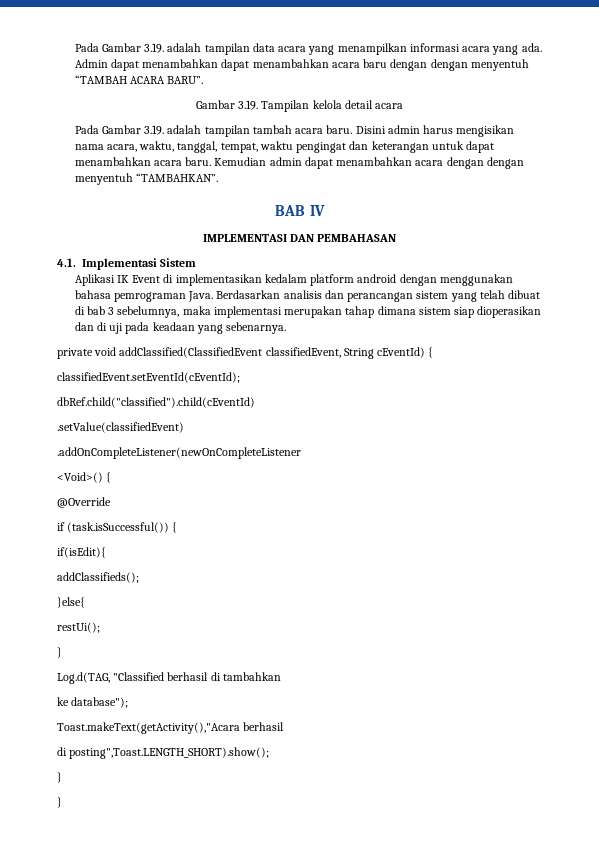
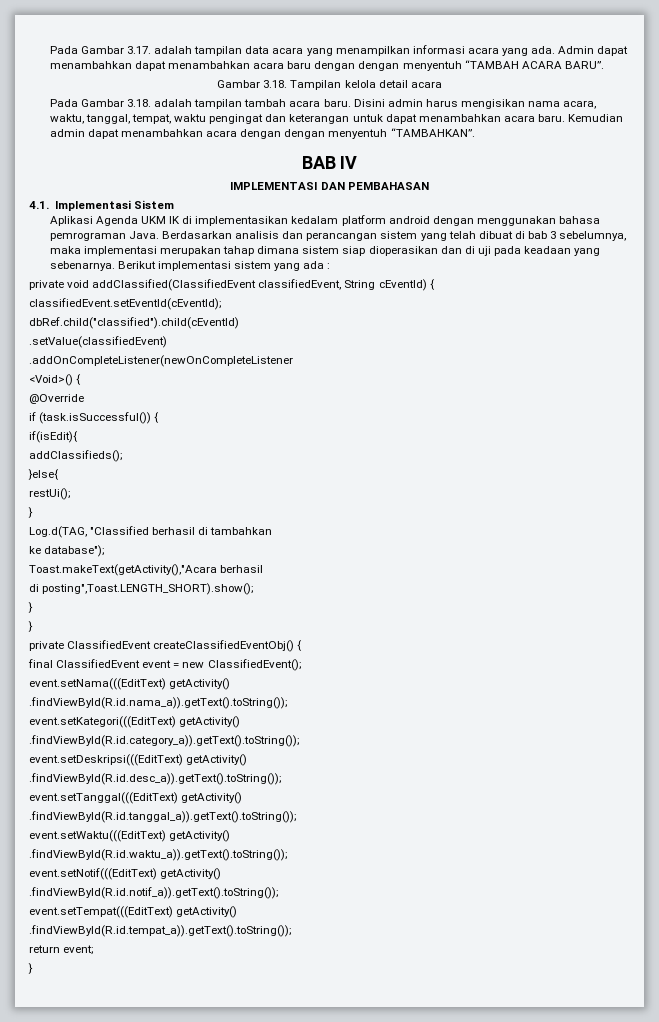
[74,43,165,53] Pada Gambar 3.19. -> [49,46,151,54] Pada Gambar 3.17.
[238,100,259,110] 3.19. -> [263,80,288,88] 3.18.
[144,125,165,135] 3.19. -> [126,99,151,107] 3.18.
[116,275,161,283] IK Event -> [95,216,181,226] Agenda UKM IK
(287, 328) none -> [117,261,331,271] Berikut implementasi sistem yang ada :
(62, 802) none -> [29,640,303,652] [28,659,302,671] [29,678,231,690] [29,697,288,709] [29,716,241,728] [29,735,300,747] [29,754,248,766] [29,773,282,785] [29,792,243,804] [29,811,297,823] [29,830,231,842] [29,849,288,861] [29,868,222,880] [29,887,279,899] [29,906,238,918] [29,925,292,937] [29,945,95,955] [28,963,33,974] // private ClassifiedEvent createClassifiedEventObj() { // final ClassifiedEvent event = new ClassifiedEvent(); // event.setNama(((EditText) getActivity() // .findViewById(R.id.nama_a)).getText().toString()); // event.setKategori(((EditText) getActivity() // .findViewById(R.id.category_a)).getText().toString()); // event.setDeskripsi(((EditText) getActivity() // .findViewById(R.id.desc_a)).getText().toString()); // event.setTanggal(((EditText) getActivity() // .findViewById(R.id.tanggal_a)).getText().toString()); // event.setWaktu(((EditText) getActivity() // .findViewById(R.id.waktu_a)).getText().toString()); // event.setNotif(((EditText) getActivity() // .findViewById(R.id.notif_a)).getText().toString()); // event.setTempat(((EditText) getActivity() // .findViewById(R.id.tempat_a)).getText().toString()); // return event; // }

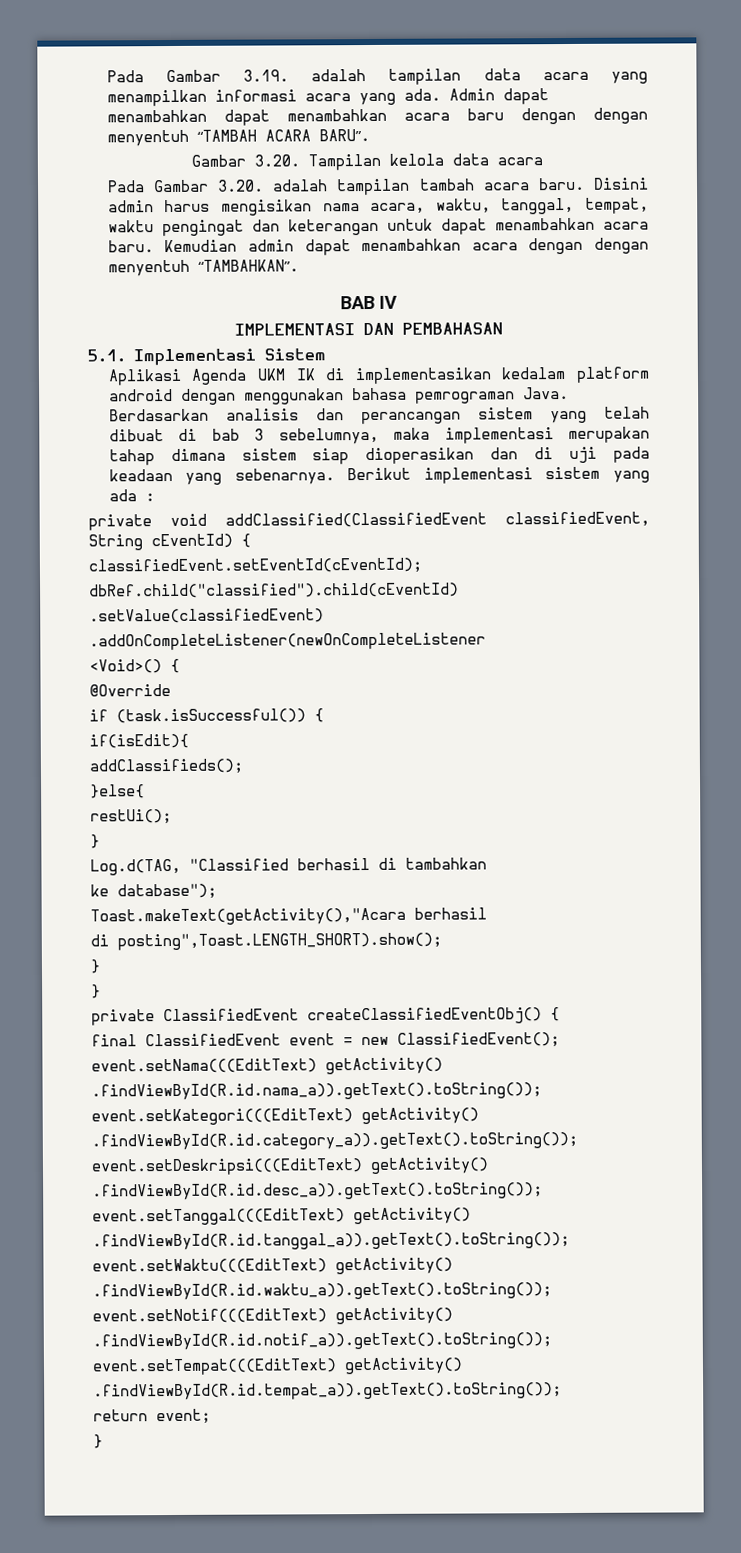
[49,46,151,54] Pada Gambar 3.17. -> [106,69,290,83] Pada Gambar 3.19.
[263,80,288,88] 3.18. -> [254,154,300,167] 3.20.
[378,80,408,88] detail -> [452,153,489,166] data
[126,99,151,107] 3.18. -> [217,179,265,192] 3.20.
[29,201,49,209] 4.1. -> [87,349,126,363] 5.1.

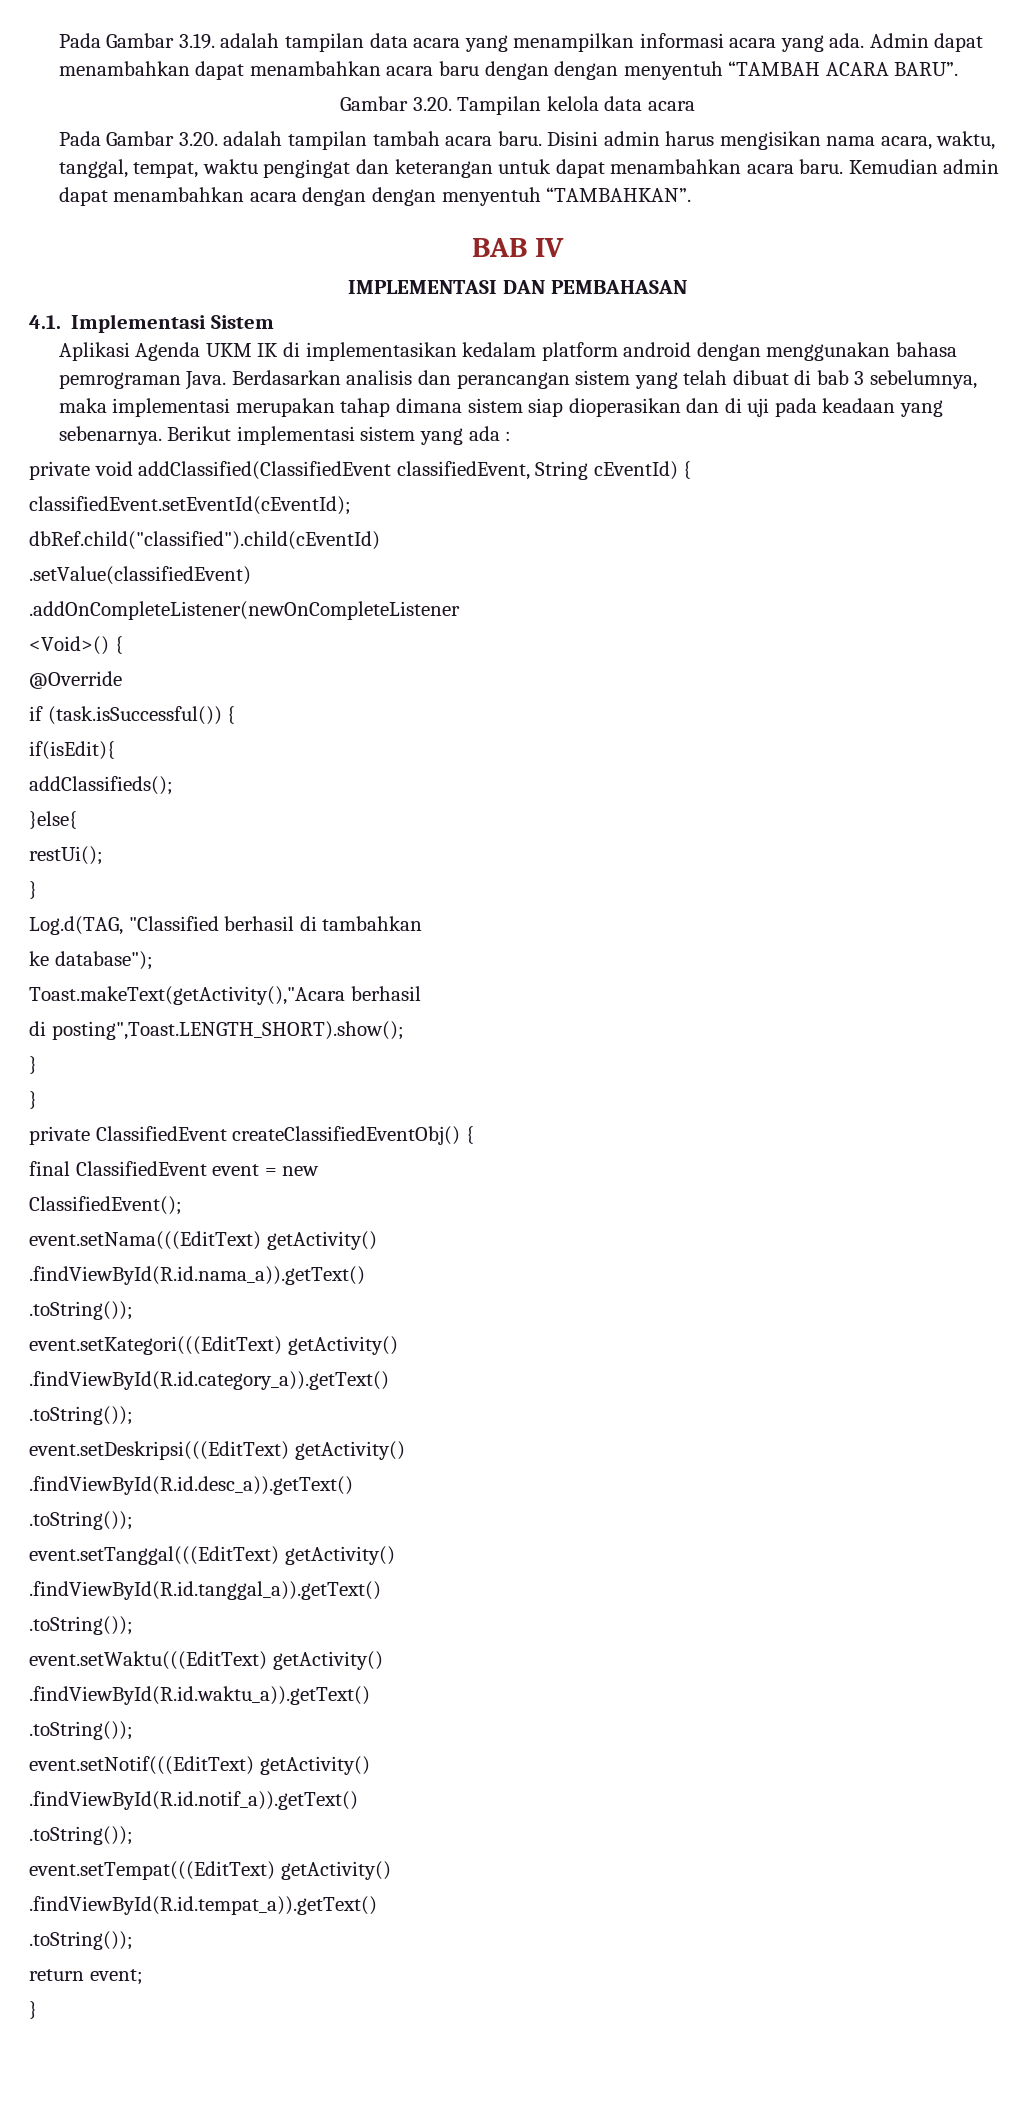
[87,349,126,363] 5.1. -> [29,315,61,329] 4.1.
(389, 1041) none -> (320, 1171) //
[91,1082,542,1101] .findViewById(R.id.nama_a)).getText().toString()); -> [29,1266,365,1285] [29,1301,133,1320] .findViewById(R.id.nama_a)).getText() // .toString());
[91,1131,578,1151] .findViewById(R.id.category_a)).getText().toString()); -> [29,1371,389,1390] [29,1406,133,1425] .findViewById(R.id.category_a)).getText() // .toString());
[92,1182,543,1201] .findViewById(R.id.desc_a)).getText().toString()); -> [29,1476,353,1495] [29,1511,133,1530] .findViewById(R.id.desc_a)).getText() // .toString());
[92,1231,570,1251] .findViewById(R.id.tanggal_a)).getText().toString()); -> [29,1581,381,1600] [29,1616,133,1635] .findViewById(R.id.tanggal_a)).getText() // .toString());
[92,1282,552,1301] .findViewById(R.id.waktu_a)).getText().toString()); -> [29,1686,370,1705] [29,1721,133,1740] .findViewById(R.id.waktu_a)).getText() // .toString());
[92,1332,552,1351] .findViewById(R.id.notif_a)).getText().toString()); -> [29,1791,358,1810] [29,1826,133,1845] .findViewById(R.id.notif_a)).getText() // .toString());
[93,1382,562,1401] .findViewById(R.id.tempat_a)).getText().toString()); -> [29,1896,377,1915] [29,1931,133,1950] .findViewById(R.id.tempat_a)).getText() // .toString());

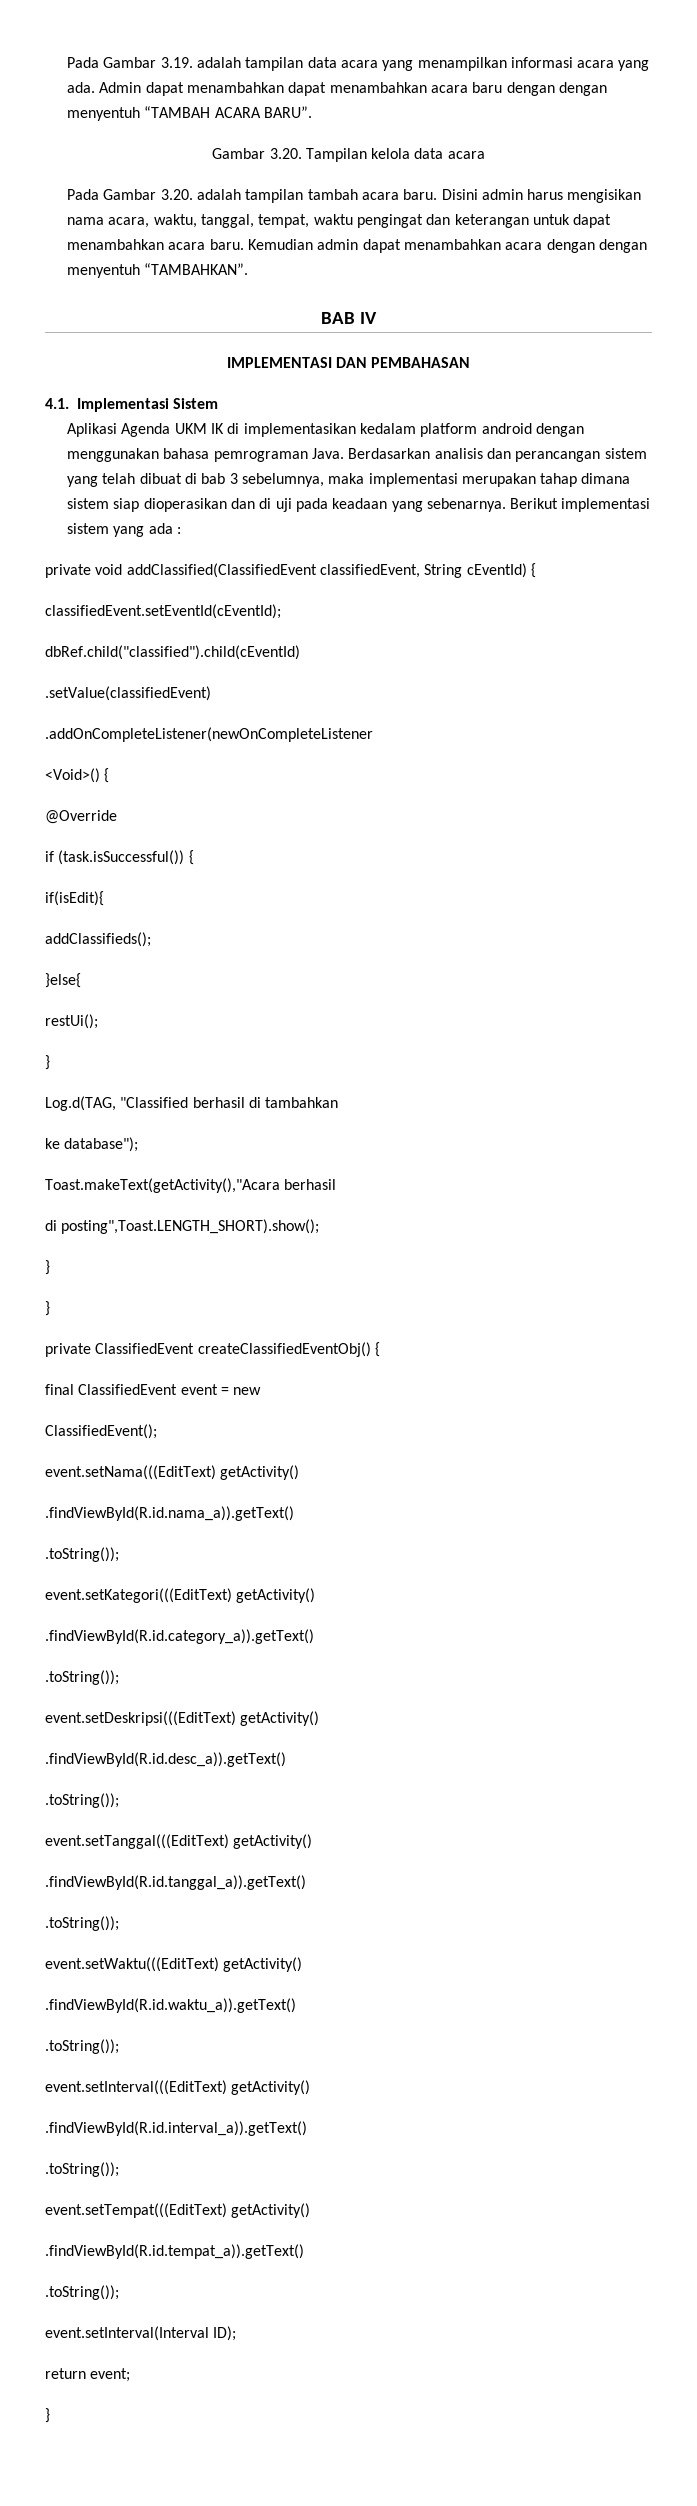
[29,1756,370,1775] [29,1791,358,1810] event.setNotif(((EditText) getActivity() // .findViewById(R.id.notif_a)).getText() -> [45,2080,311,2095] [45,2121,307,2136] event.setInterval(((EditText) getActivity() // .findViewById(R.id.interval_a)).getText()
(133, 1940) none -> [45,2326,237,2341] // event.setInterval(Interval ID);

